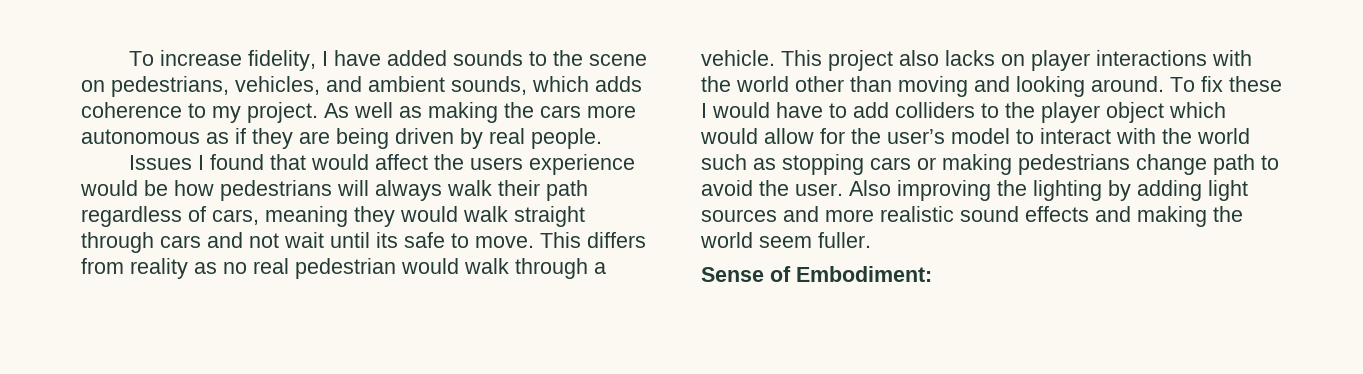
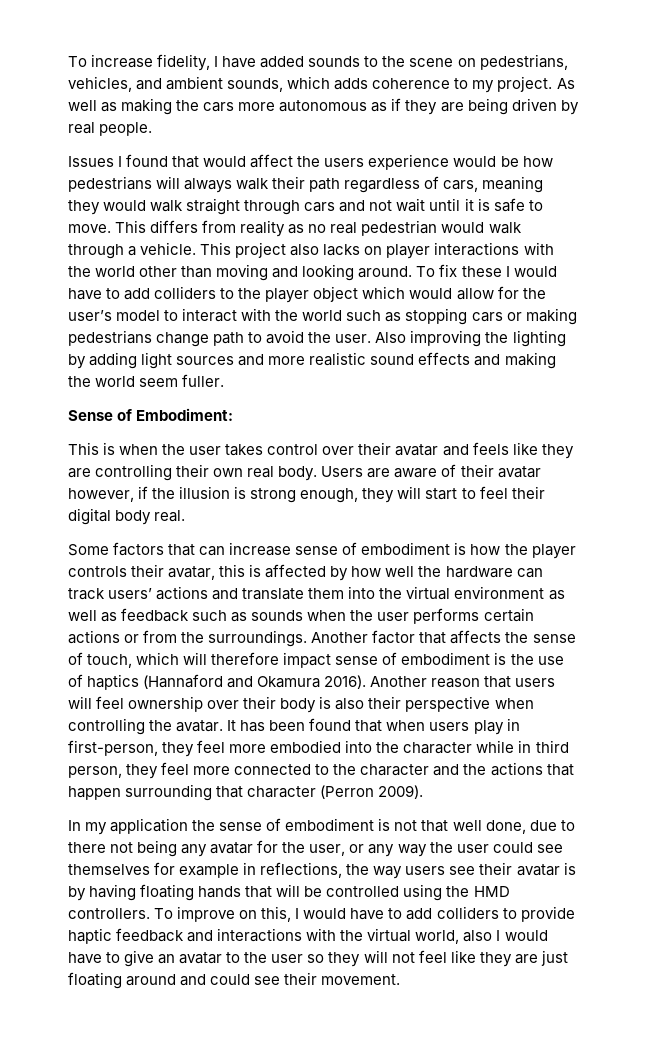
[376,232,398,248] its -> [464,198,490,211] it is
(932, 274) none -> [68,442,574,459] [68,464,541,481] [68,486,545,503] [68,508,186,525] [68,542,576,559] [68,564,543,581] [68,586,565,600] [68,608,534,624] [68,630,576,647] [68,652,564,668] [68,674,556,690] [68,696,534,713] [68,718,520,735] [68,740,569,757] [68,762,574,779] [68,784,424,801] [68,818,575,835] [68,840,563,857] [68,862,576,879] [68,884,510,901] [68,906,575,922] [68,928,548,944] [68,950,568,967] [68,972,401,989] // This is when the user takes control over their avatar and feels like they are controlling their own real body. Users are aware of their avatar however, if the illusion is strong enough, they will start to feel their digital body real. // Some factors that can increase sense of embodiment is how the player controls their avatar, this is affected by how well the hardware can track users’ actions and translate them into the virtual environment as well as feedback such as sounds when the user performs certain actions or from the surroundings. Another factor that affects the sense of touch, which will therefore impact sense of embodiment is the use of haptics (Hannaford and Okamura 2016). Another reason that users will feel ownership over their body is also their perspective when controlling the avatar. It has been found that when users play in first-person, they feel more embodied into the character while in third person, they feel more connected to the character and the actions that happen surrounding that character (Perron 2009). // In my application the sense of embodiment is not that well done, due to there not being any avatar for the user, or any way the user could see themselves for example in reflections, the way users see their avatar is by having floating hands that will be controlled using the HMD controllers. To improve on this, I would have to add colliders to provide haptic feedback and interactions with the virtual world, also I would have to give an avatar to the user so they will not feel like they are just floating around and could see their movement.

